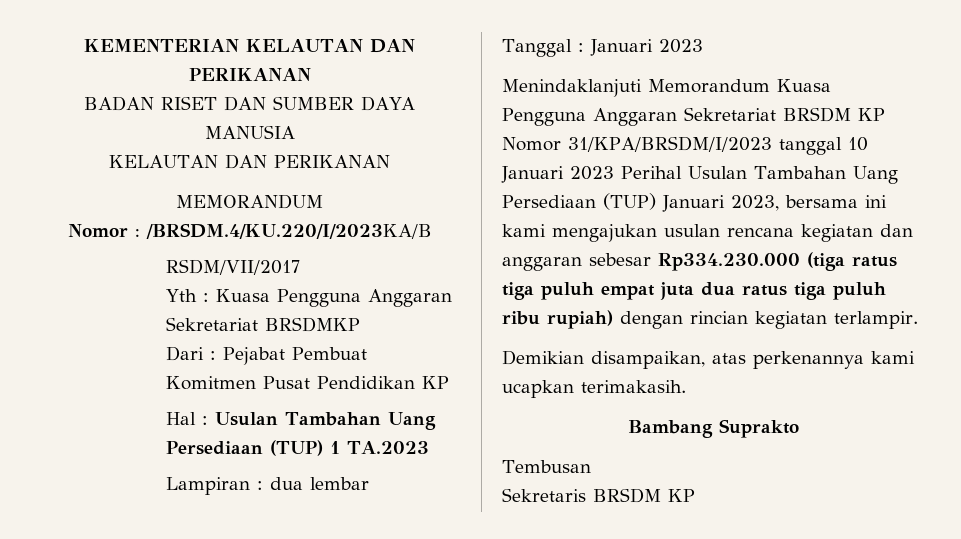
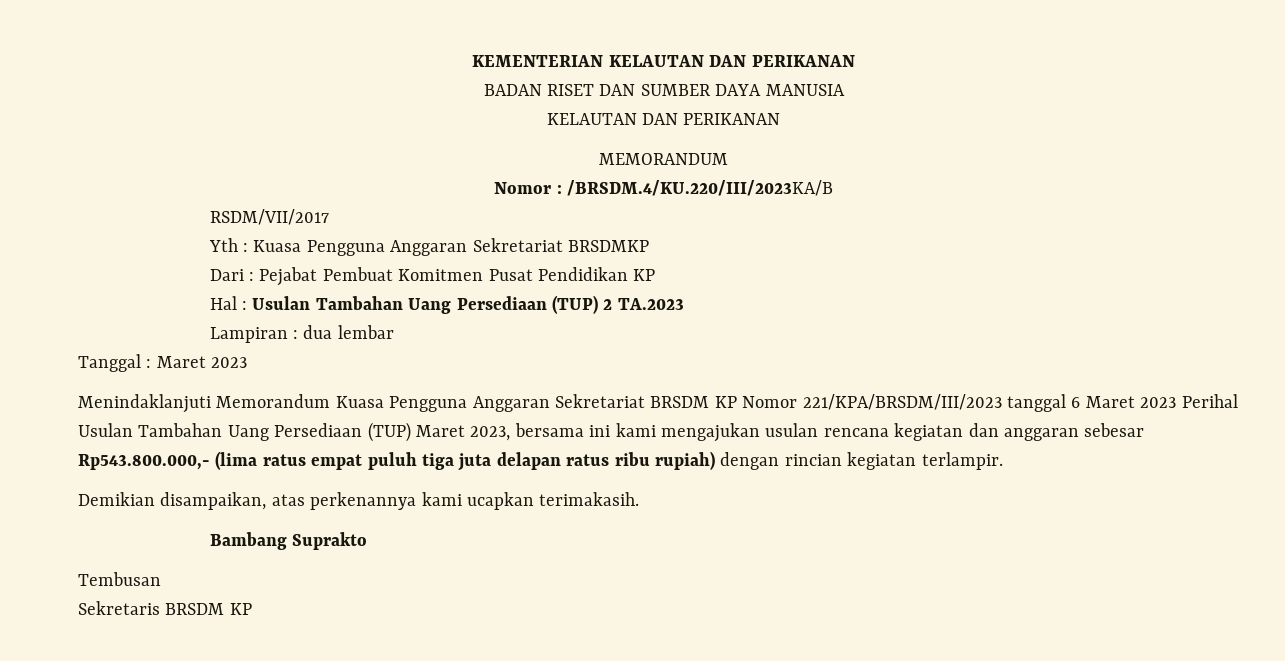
[145,223,432,239] /BRSDM.4/KU.220/I/2023KA/B -> [566,180,833,196] /BRSDM.4/KU.220/III/2023KA/B
[329,441,340,454] 1 -> [603,299,613,310] 2
[589,39,653,56] Januari -> [156,356,206,368] Maret
[568,136,868,155] [501,166,564,183] 31/KPA/BRSDM/I/2023 tanggal 10 Januari -> [802,394,1135,412] 221/KPA/BRSDM/III/2023 tanggal 6 Maret
[662,195,725,212] Januari -> [416,425,465,437] Maret
[658,252,897,271] [502,282,886,300] Rp334.230.000 (tiga ratus tiga puluh empat juta dua ratus tiga puluh -> [78,451,610,471] Rp543.800.000,- (lima ratus empat puluh tiga juta delapan ratus

